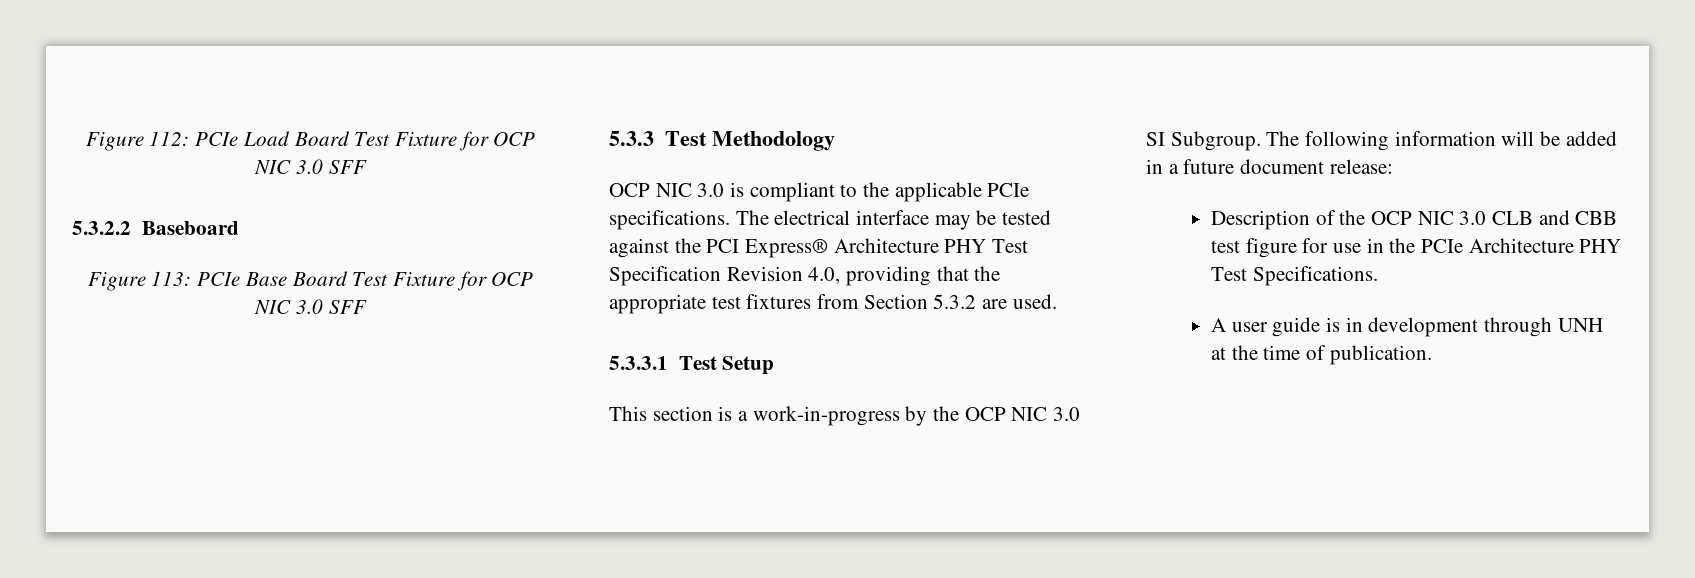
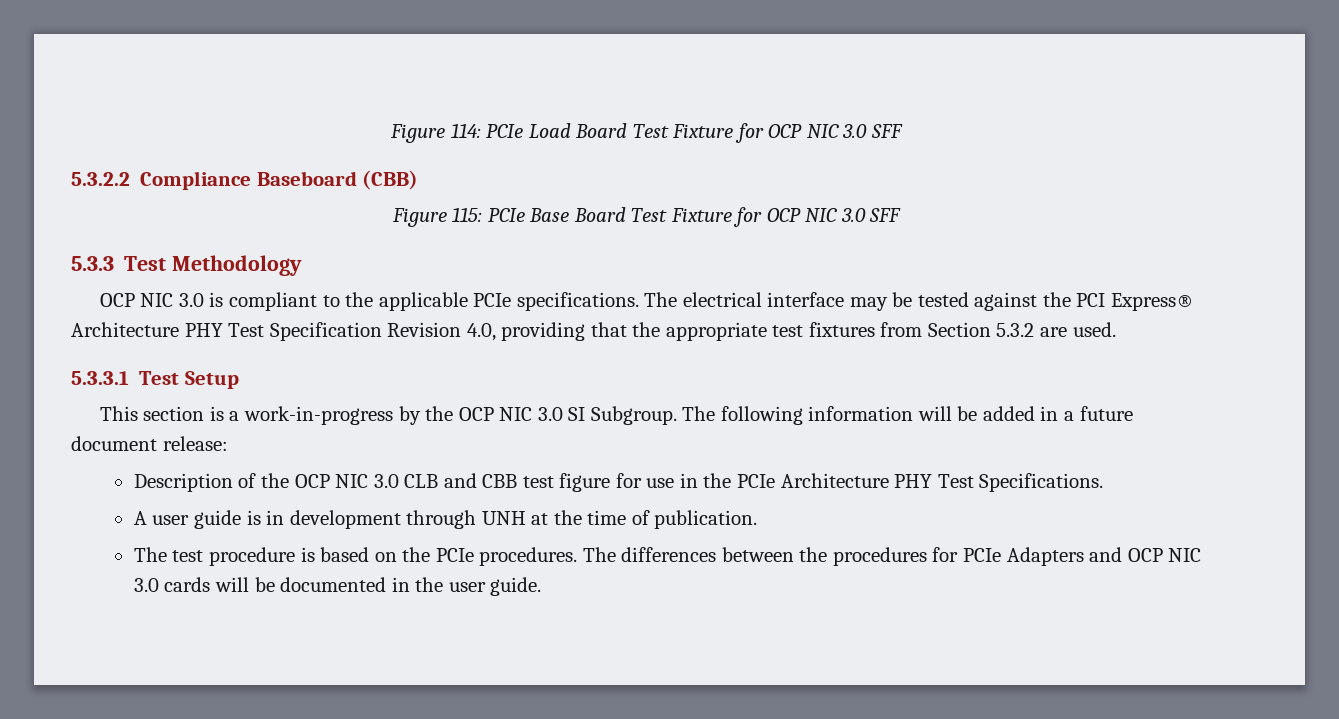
[85,131,190,151] Figure 112: -> [390,123,481,143] Figure 114:
(131, 228) none -> [140,171,252,190] Compliance
[87,271,192,291] // Figure 113: -> [362,170,419,190] [391,207,483,227] (CBB) // Figure 115:
(1432, 355) none -> [133,547,1202,566] [133,577,542,596] // The test procedure is based on the PCIe procedures. The differences between the procedures for PCIe Adapters and OCP NIC 3.0 cards will be documented in the user guide.

